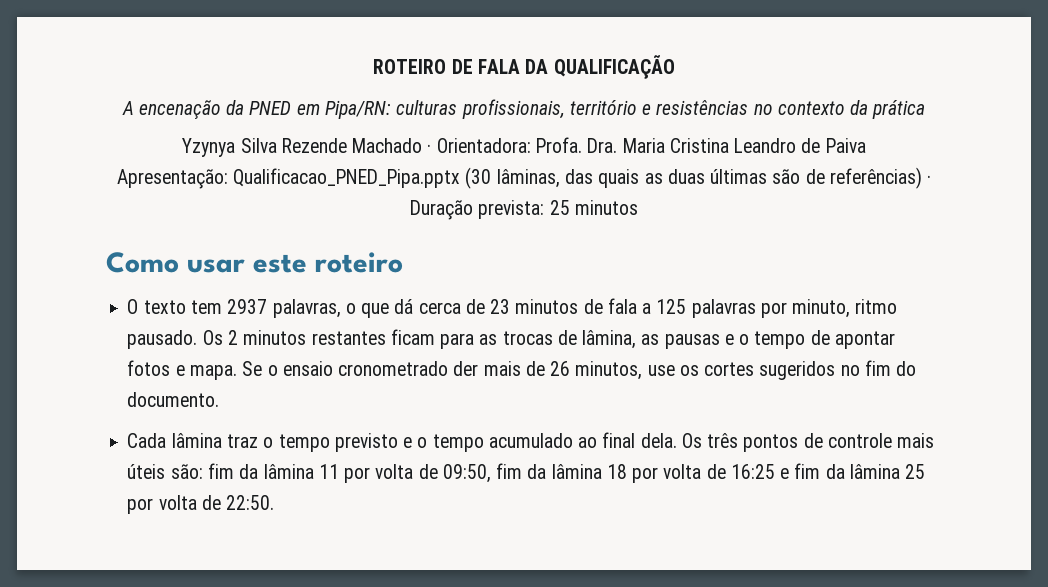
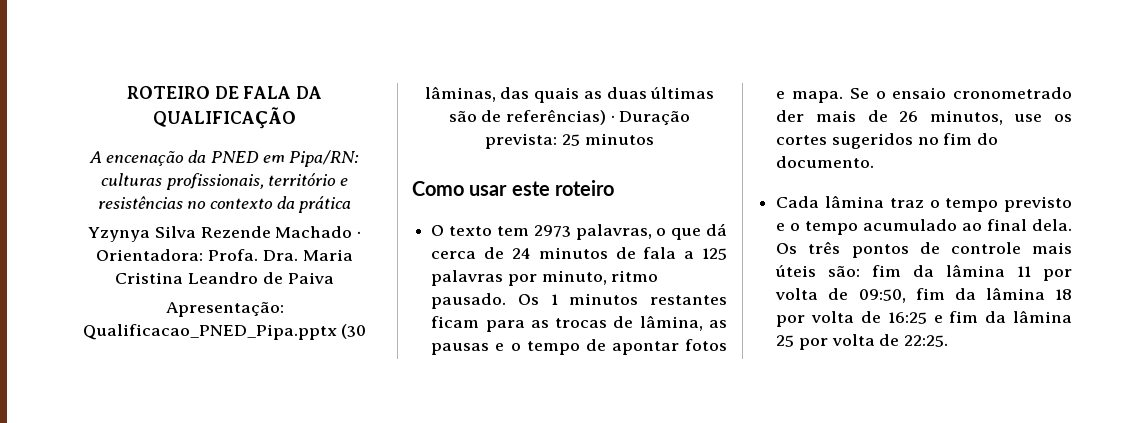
[227,299,268,314] 2937 -> [533,225,571,237] 2973
[490,299,511,314] 23 -> [511,248,531,259] 24
[227,330,238,345] 2 -> [550,294,558,305] 1
[226,495,275,510] 22:50. -> [904,335,949,347] 22:25.

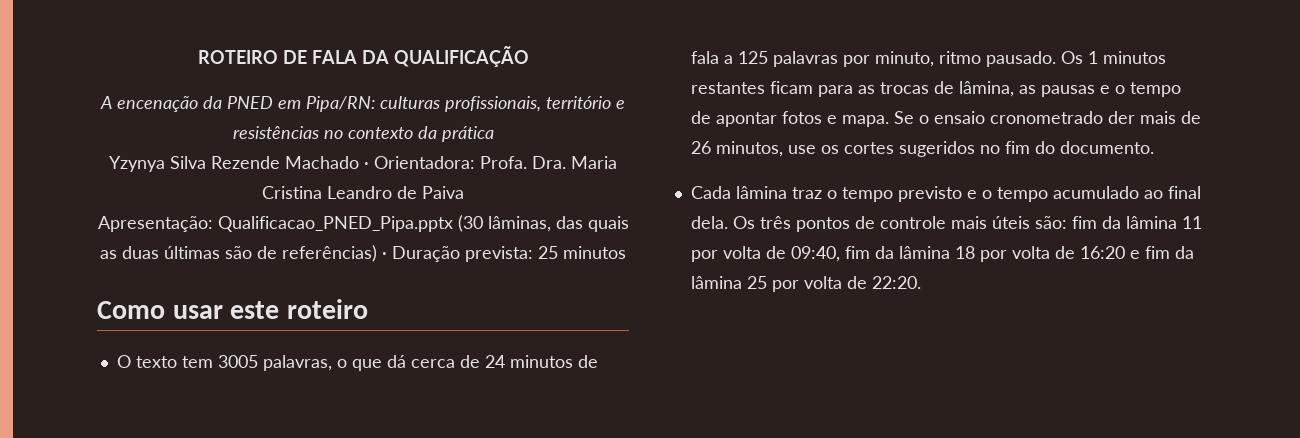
[533,225,571,237] 2973 -> [217,355,258,368] 3005
[858,289,906,303] 09:50, -> [790,246,840,262] 09:40,
[887,312,927,324] 16:25 -> [1079,246,1125,259] 16:20
[904,335,949,347] 22:25. -> [871,276,921,289] 22:20.

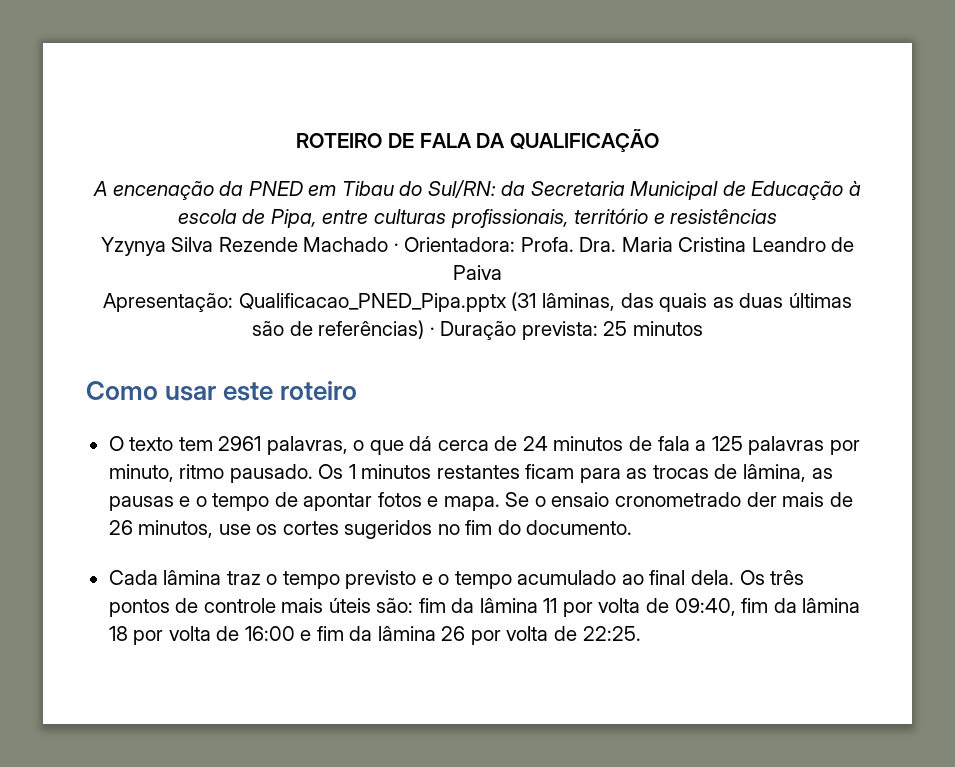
[306,96,375,112] Pipa/RN: -> [341,180,861,200] [177,209,369,228] Tibau do Sul/RN: da Secretaria Municipal de Educação à escola de Pipa, entre
[323,126,494,142] no contexto da prática -> (778, 216) none
[457,215,483,232] (30 -> [511,292,537,311] (31
[217,355,258,368] 3005 -> [218,436,262,451] 2961
[1079,246,1125,259] 16:20 -> [244,626,295,641] 16:00
[746,276,921,292] 25 por volta de 22:20. -> [441,626,641,645] 26 por volta de 22:25.

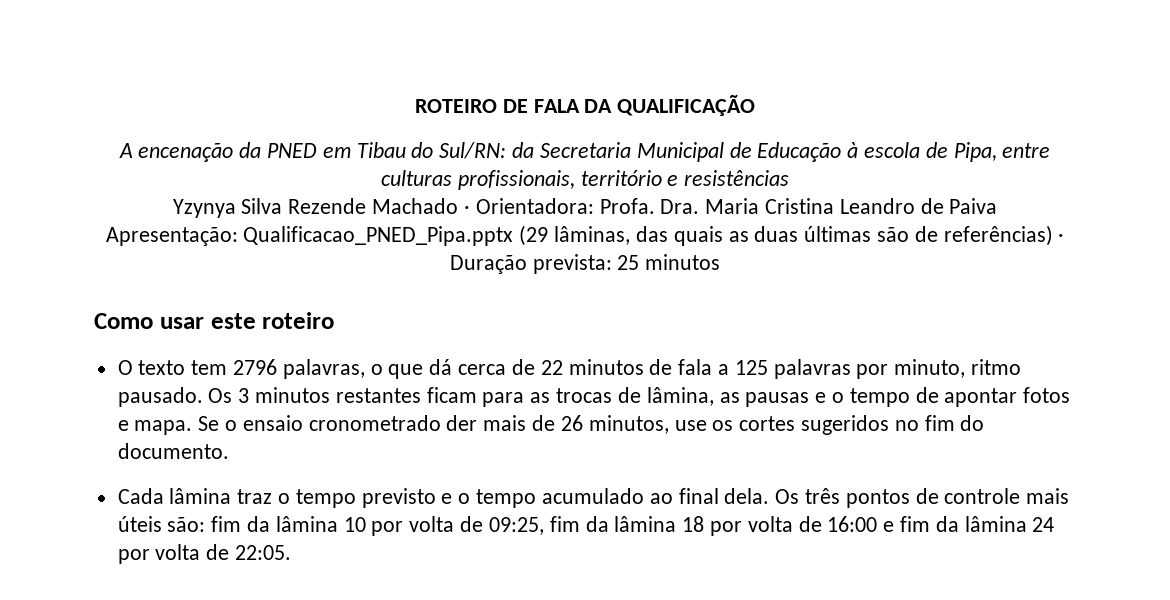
[511,292,537,311] (31 -> [519,225,549,246] (29
[218,436,262,451] 2961 -> [233,359,278,375] 2796
[522,436,548,451] 24 -> [540,360,563,375] 22
[348,464,356,479] 1 -> [238,388,250,403] 3
[543,598,736,617] 11 por volta de 09:40, -> [343,516,544,536] 10 por volta de 09:25,
[441,626,641,645] 26 por volta de 22:25. -> [1032,517,1055,532] [117,544,292,564] 24 por volta de 22:05.

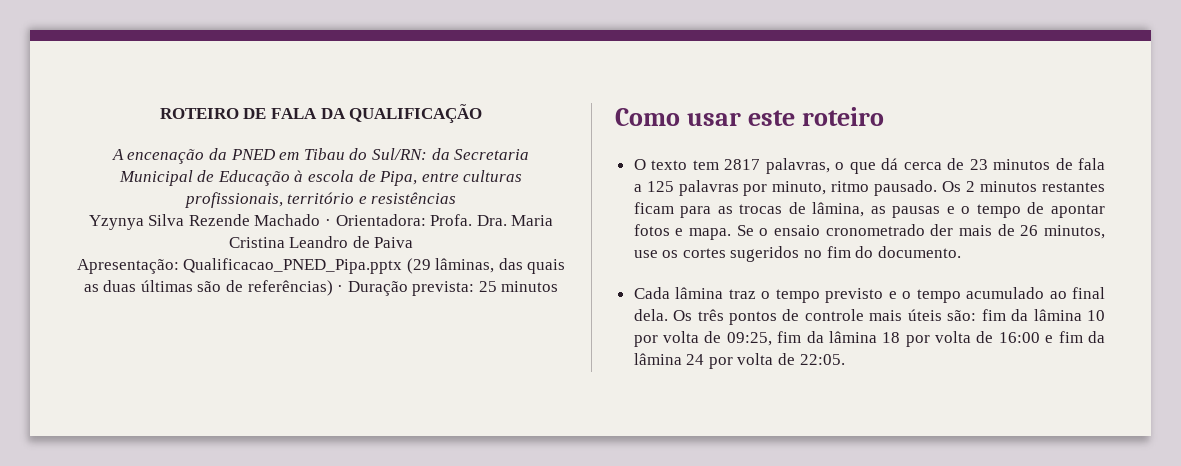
[233,359,278,375] 2796 -> [724,159,761,170] 2817
[540,360,563,375] 22 -> [969,159,988,170] 23
[238,388,250,403] 3 -> [966,181,976,192] 2

